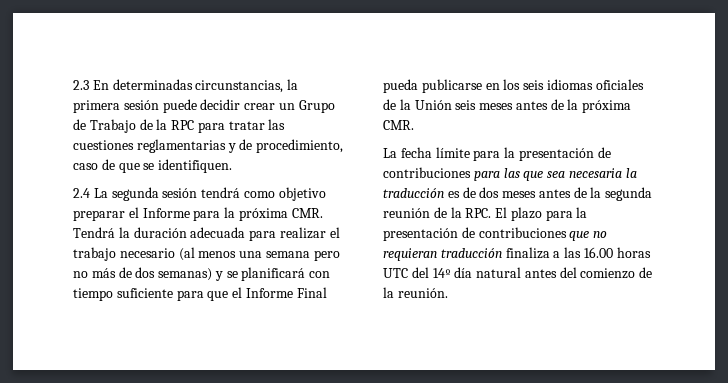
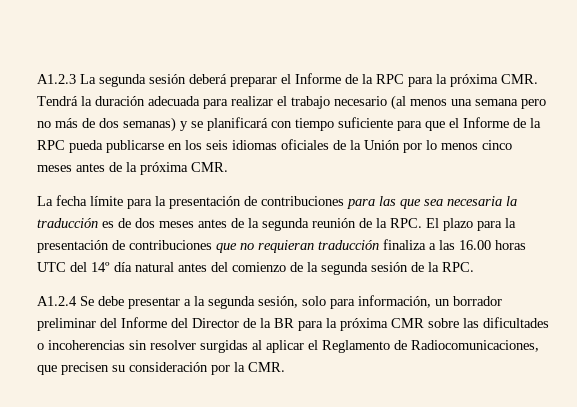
[73,79,299,93] [73,99,335,113] [73,119,286,133] [73,139,344,153] [73,159,233,173] [73,187,326,201] [73,207,190,221] 2.3 En determinadas circunstancias, la primera sesión puede decidir crear un Grupo de Trabajo de la RPC para tratar las cuestiones reglamentarias y de procedimiento, caso de que se identifiquen. // 2.4 La segunda sesión tendrá como objetivo preparar el Informe -> [37,73,404,87] A1.2.3 La segunda sesión deberá preparar el Informe de la RPC
[296,287,327,298] Final -> [513,118,541,128] [37,140,65,150] de la RPC
[455,100,477,110] seis -> [403,140,512,153] por lo menos cinco
[397,288,448,298] reunión. -> [321,262,474,275] [37,295,502,309] [37,317,549,331] [37,340,539,353] [37,362,285,375] segunda sesión de la RPC. // A1.2.4 Se debe presentar a la segunda sesión, solo para información, un borrador preliminar del Informe del Director de la BR para la próxima CMR sobre las dificultades o incoherencias sin resolver surgidas al aplicar el Reglamento de Radiocomunicaciones, que precisen su consideración por la CMR.

